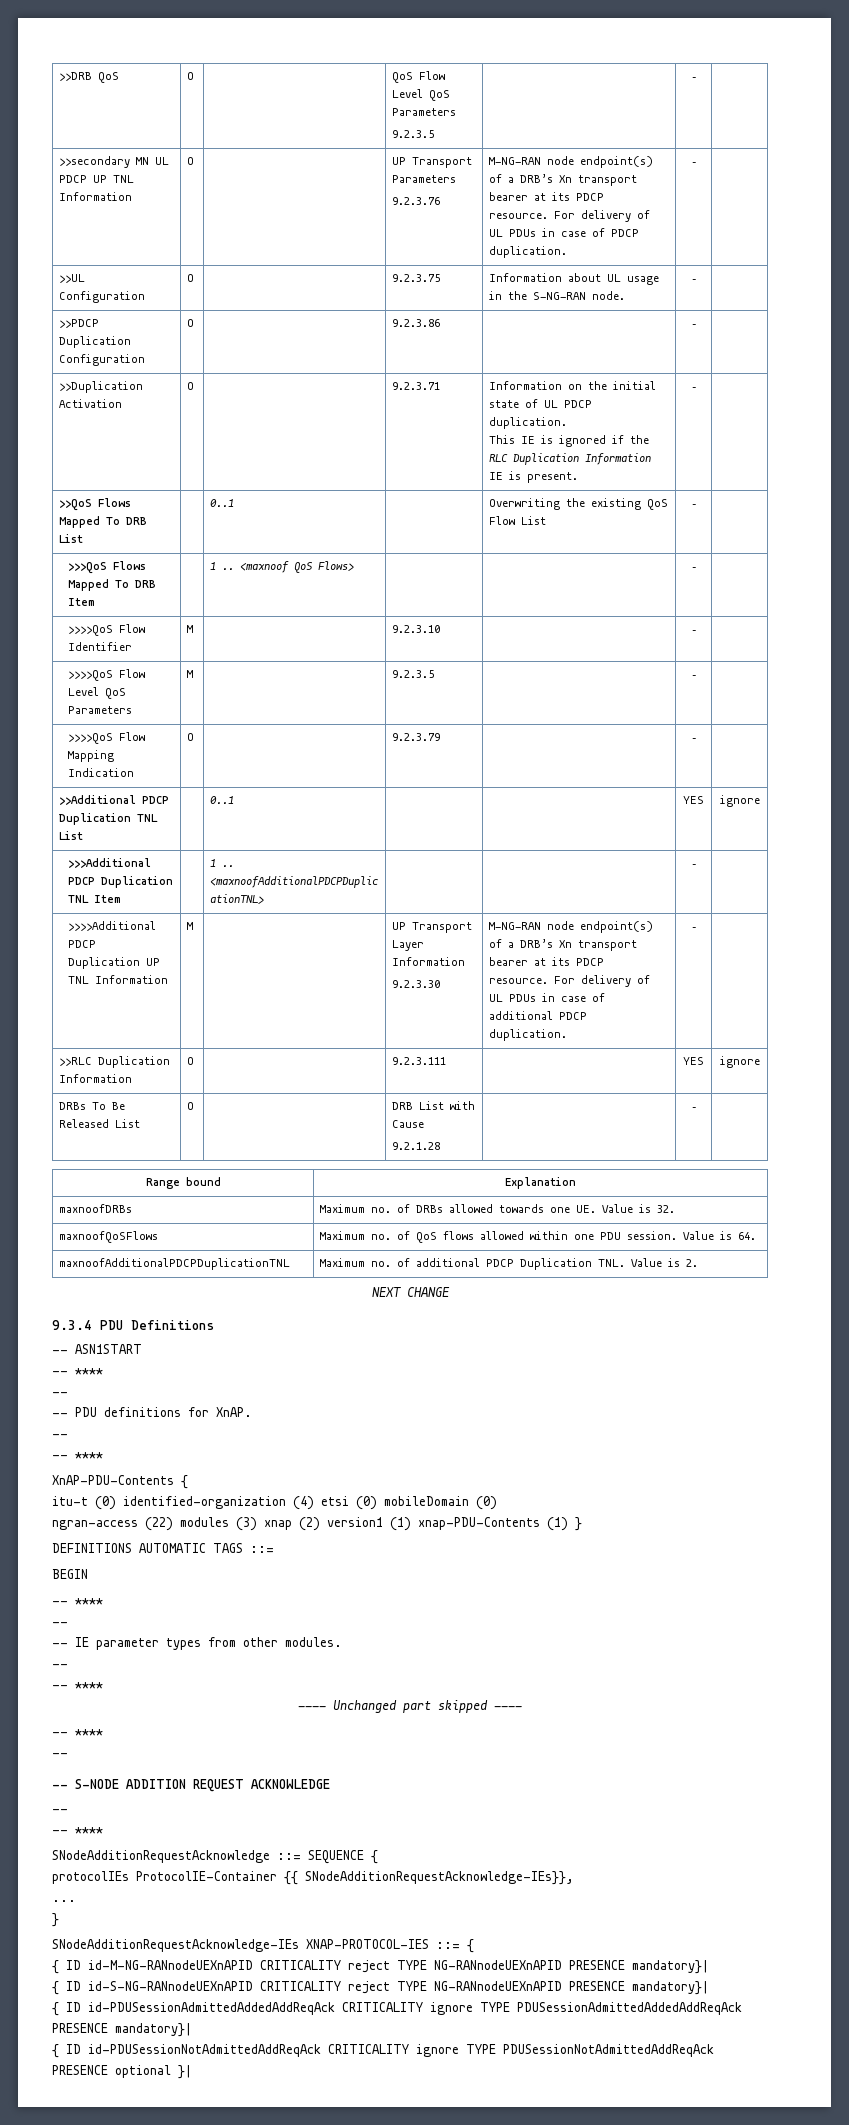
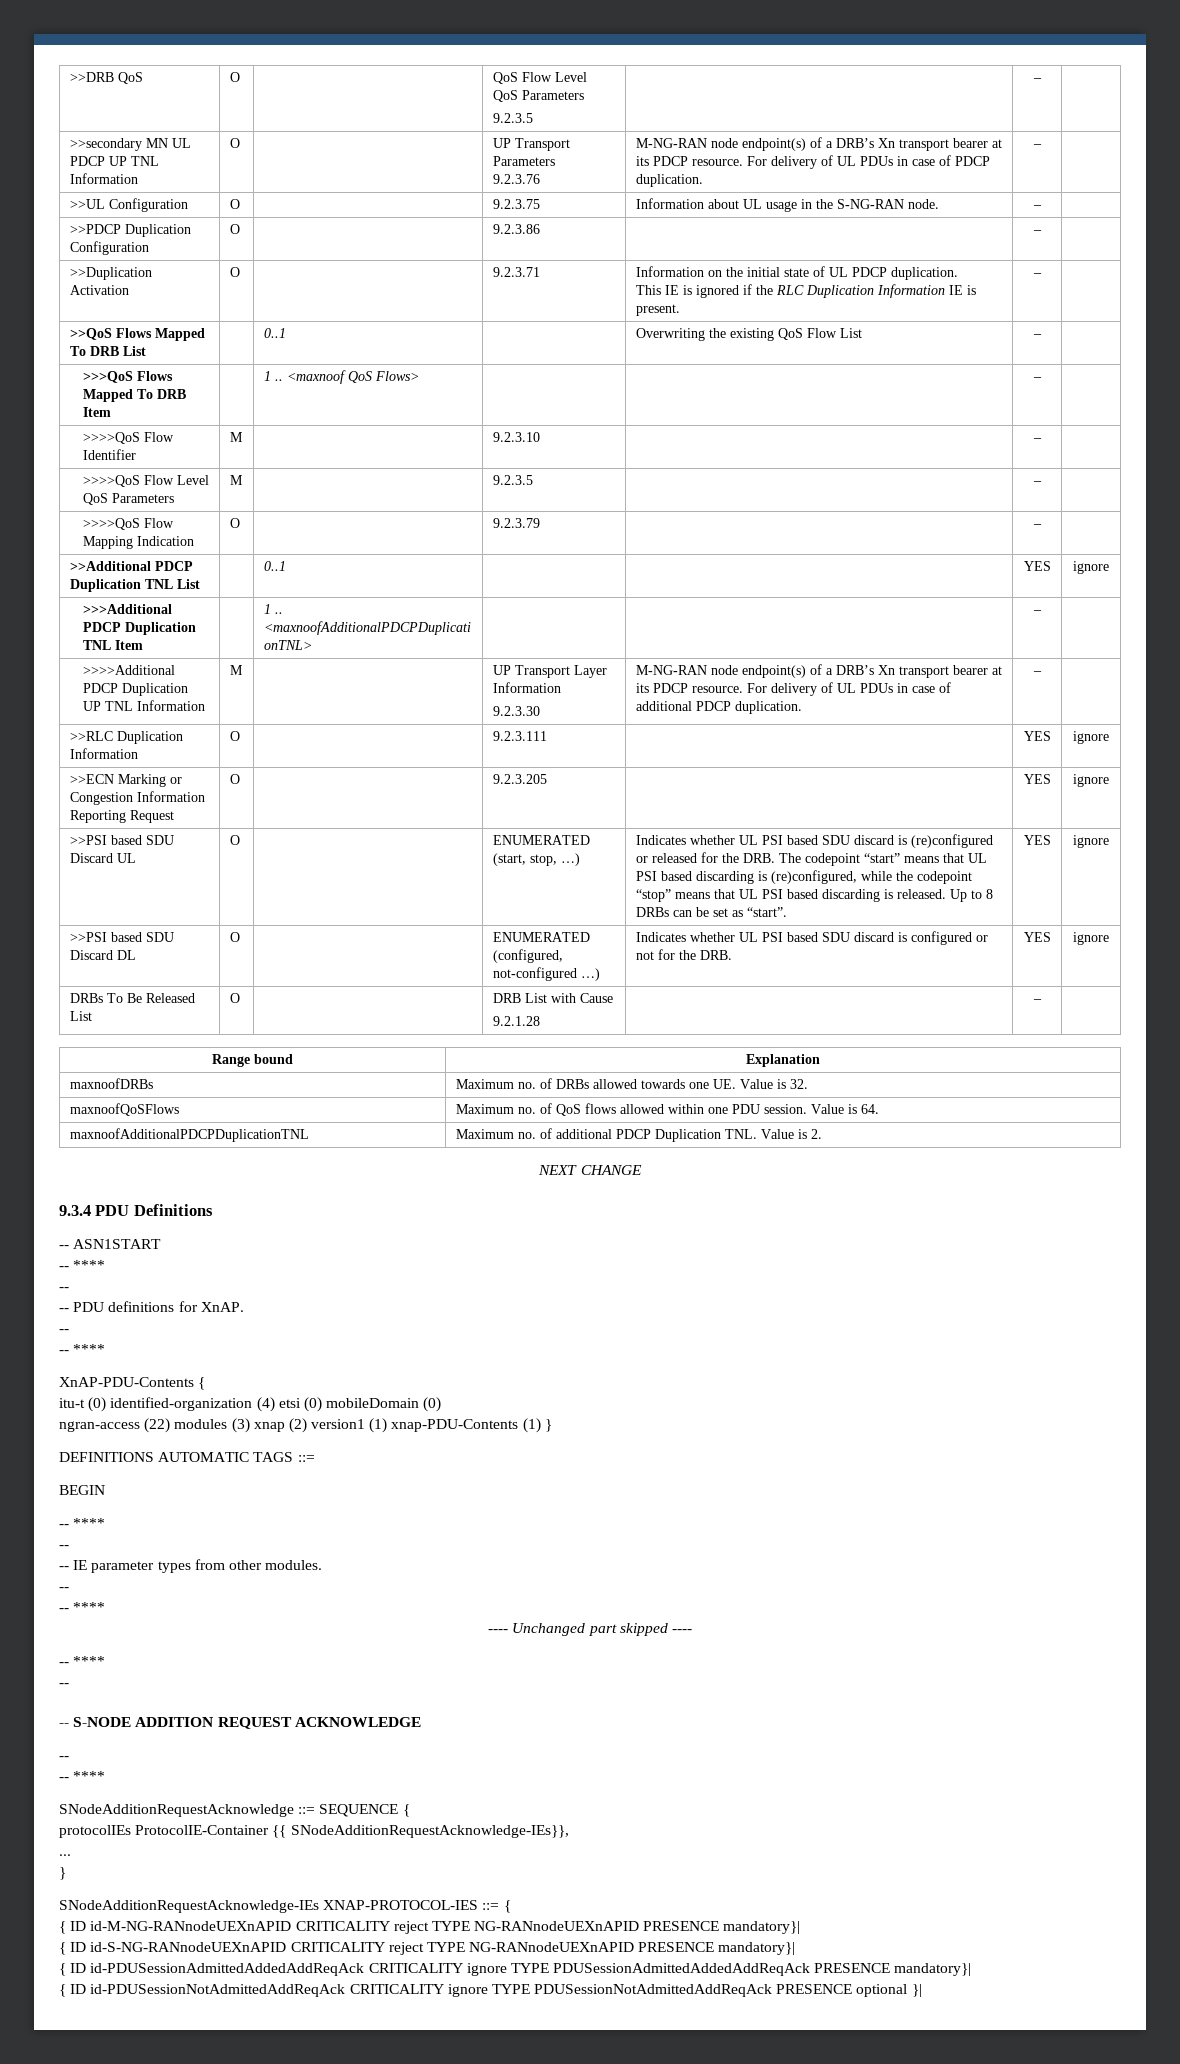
(760, 1062) none -> [69,774,182,787] [69,791,205,805] [69,810,174,823] [229,774,240,784] [492,774,547,784] [1023,774,1051,784] [1073,774,1109,787] [69,835,174,845] [69,853,136,863] [229,835,240,845] [492,835,590,845] [492,853,580,866] [635,834,993,848] [635,852,987,866] [635,870,972,884] [635,889,993,902] [635,907,787,917] [1023,835,1051,845] [1073,835,1109,848] [69,932,174,942] [69,950,136,960] [229,932,240,942] [492,932,590,942] [492,949,563,963] [492,967,600,981] [635,931,988,945] [635,949,732,960] [1023,932,1051,942] [1073,932,1109,945] // >>ECN Marking or Congestion Information Reporting Request | O | | 9.2.3.205 | | YES | ignore // >>PSI based SDU Discard UL | O | | ENUMERATED (start, stop, …) | Indicates whether UL PSI based SDU discard is (re)configured or released for the DRB. The codepoint “start” means that UL PSI based discarding is (re)configured, while the codepoint “stop” means that UL PSI based discarding is released. Up to 8 DRBs can be set as “start”. | YES | ignore // >>PSI based SDU Discard DL | O | | ENUMERATED (configured, not-configured …) | Indicates whether UL PSI based SDU discard is configured or not for the DRB. | YES | ignore

